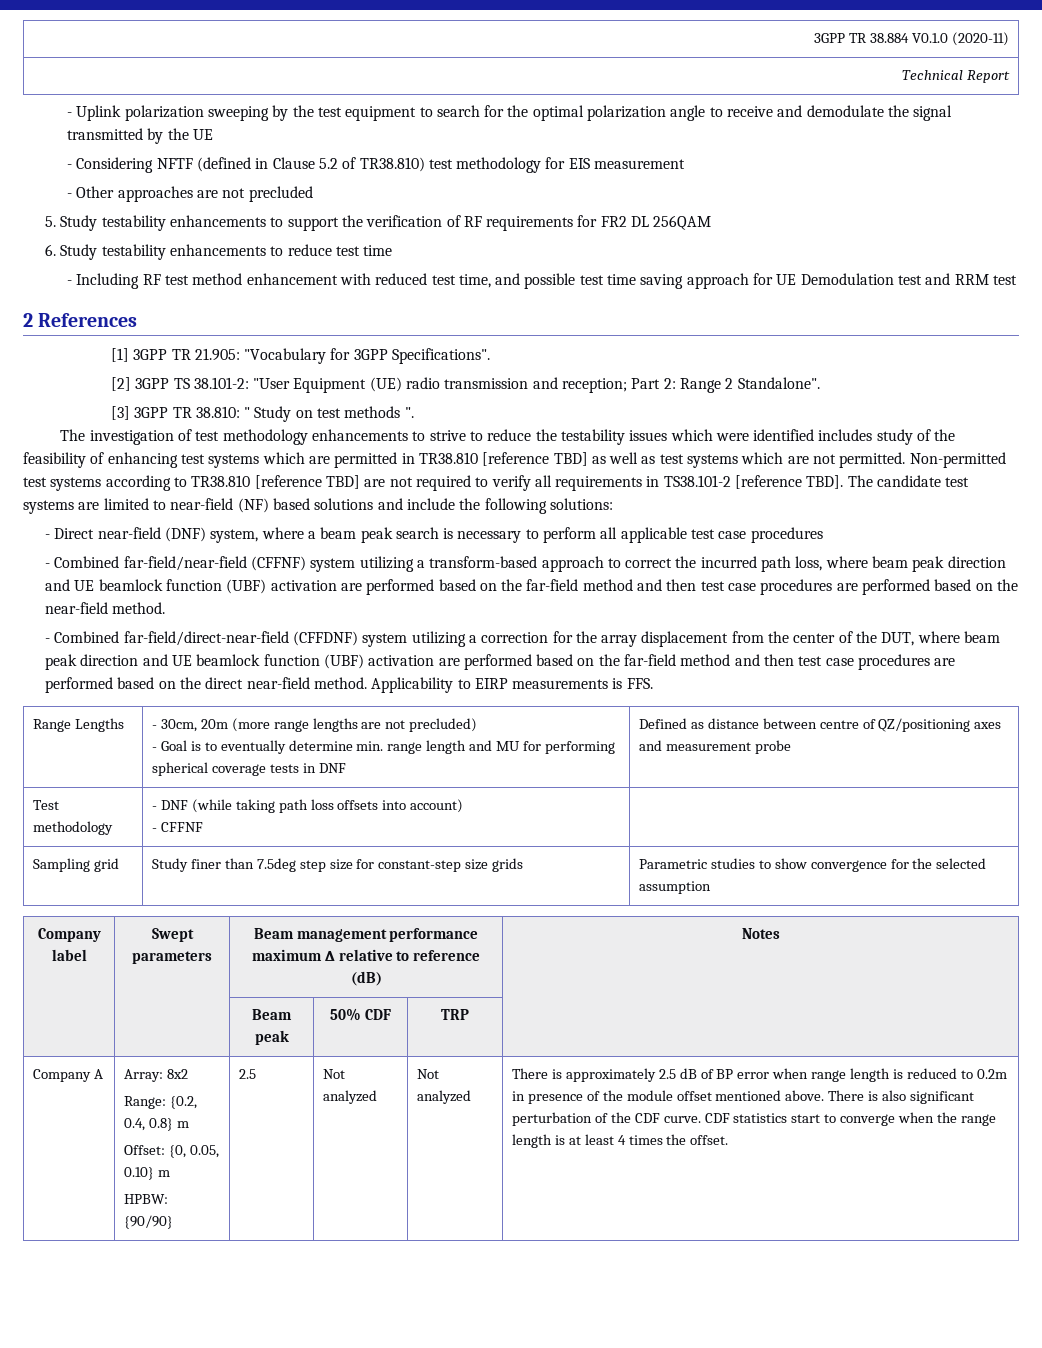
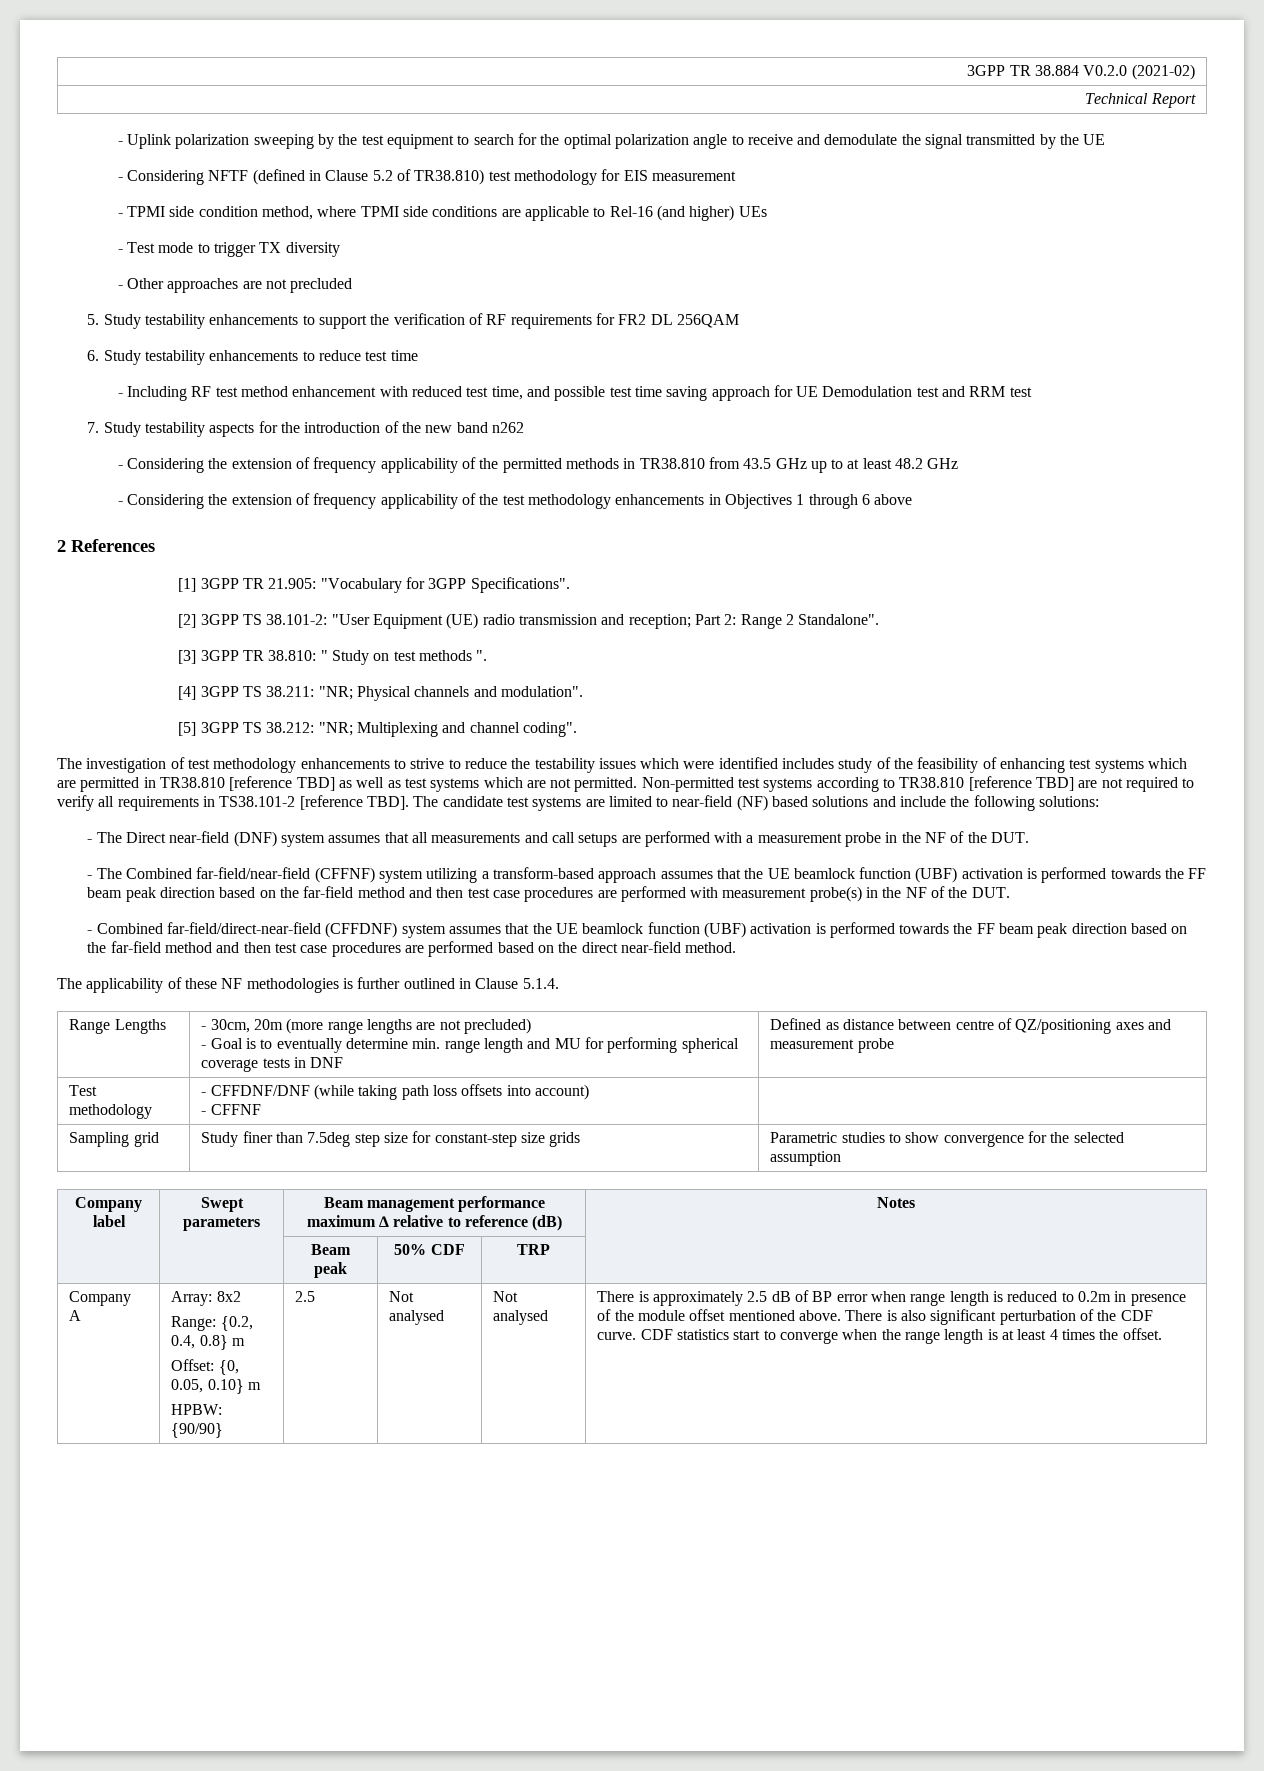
[912,32,1010,46] V0.1.0 (2020-11) -> [1083,64,1195,80] V0.2.0 (2021-02)
(686, 164) none -> [117,205,767,221] [117,242,340,257] // - TPMI side condition method, where TPMI side conditions are applicable to Rel-16 (and higher) UEs // - Test mode to trigger TX diversity
(1017, 280) none -> [87,421,524,437] [117,457,959,473] [117,493,913,509] // 7. Study testability aspects for the introduction of the new band n262 // - Considering the extension of frequency applicability of the permitted methods in TR38.810 from 43.5 GHz up to at least 48.2 GHz // - Considering the extension of frequency applicability of the test methodology enhancements in Objectives 1 through 6 above
(414, 412) none -> [178,686,584,701] [178,722,578,737] // [4] 3GPP TS 38.211: "NR; Physical channels and modulation". // [5] 3GPP TS 38.212: "NR; Multiplexing and channel coding".
(50, 536) none -> [96,832,122,843] The
[210,527,823,543] [44,563,50,568] system, where a beam peak search is necessary to perform all applicable test case procedures // - -> [280,831,1030,847] [87,868,122,879] system assumes that all measurements and call setups are performed with a measurement probe in the NF of the DUT. // - The
[607,556,1006,572] [44,579,435,595] to correct the incurred path loss, where beam peak direction and UE beamlock function (UBF) activation are performed -> [660,867,1207,883] [87,887,216,902] assumes that the UE beamlock function (UBF) activation is performed towards the FF beam peak direction
[934,579,1019,591] [44,602,166,614] based on the near-field method. -> [690,886,1010,902] with measurement probe(s) in the NF of the DUT.
[411,631,1001,647] [44,654,532,670] utilizing a correction for the array displacement from the center of the DUT, where beam peak direction and UE beamlock function (UBF) activation are performed -> [448,922,1127,938] assumes that the UE beamlock function (UBF) activation is performed towards the FF beam peak direction
[371,677,653,693] Applicability to EIRP measurements is FFS. -> [57,977,559,993] // The applicability of these NF methodologies is further outlined in Clause 5.1.4.
[160,800,188,810] DNF -> [210,1085,310,1096] CFFDNF/DNF
[322,1090,377,1104] [416,1069,439,1079] [416,1090,471,1104] analyzed | Not analyzed -> [389,1310,445,1325] [493,1291,519,1302] [493,1310,549,1325] analysed | Not analysed

